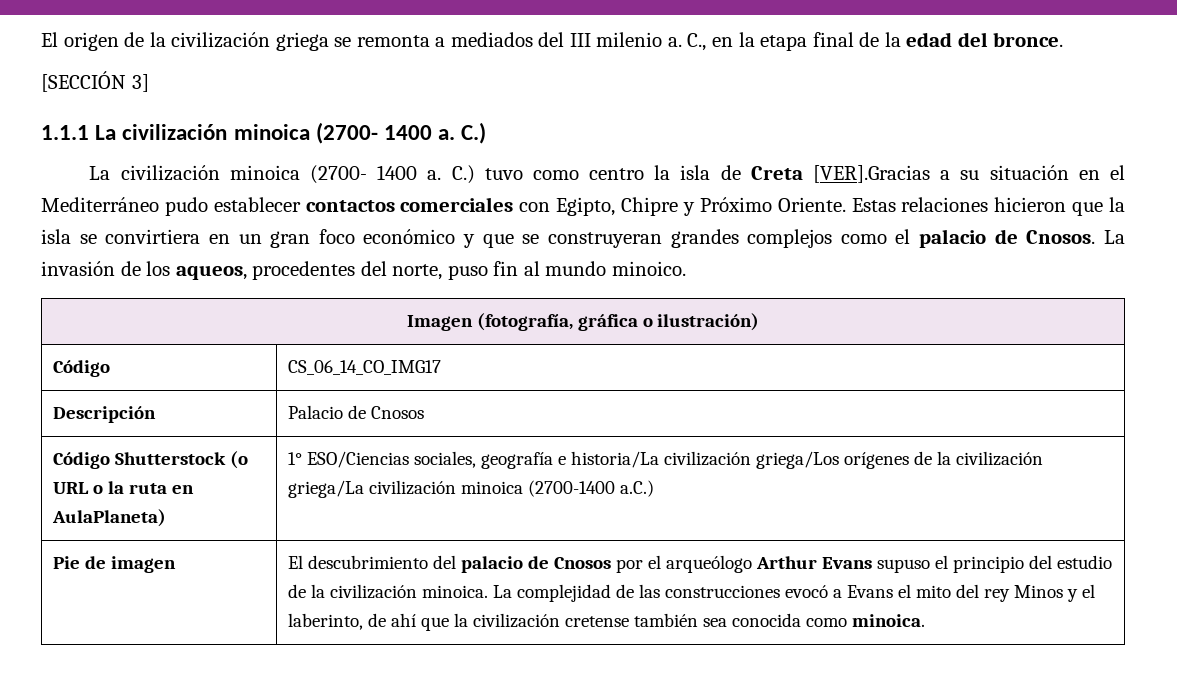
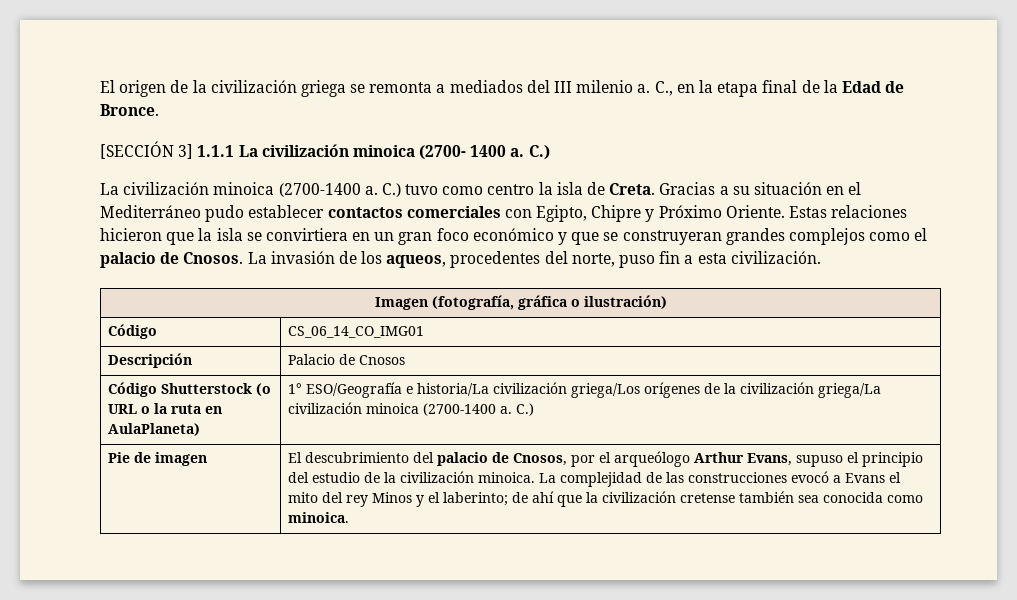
[906,32,1064,47] edad del bronce. -> [841,81,905,93] [100,104,159,116] Edad de Bronce.
(149, 83) // -> (194, 151) none
[309,165,418,184] (2700- 1400 -> [278,183,361,197] (2700-1400
[750,165,931,183] Creta [VER].Gracias -> [609,182,716,195] Creta. Gracias
[523,261,686,276] al mundo minoico. -> [684,251,821,264] a esta civilización.
[287,360,441,375] CS_06_14_CO_IMG17 -> [288,326,425,338] CS_06_14_CO_IMG01
[306,451,553,469] ESO/Ciencias sociales, geografía -> [306,382,403,398] ESO/Geografía
[619,480,654,497] a.C.) -> [500,403,535,416] a. C.)
[553,557,611,569] Cnosos -> [513,453,568,466] Cnosos,
[821,557,872,569] Evans -> [747,453,793,466] Evans,
[287,613,363,630] laberinto, -> [443,492,509,506] laberinto;

